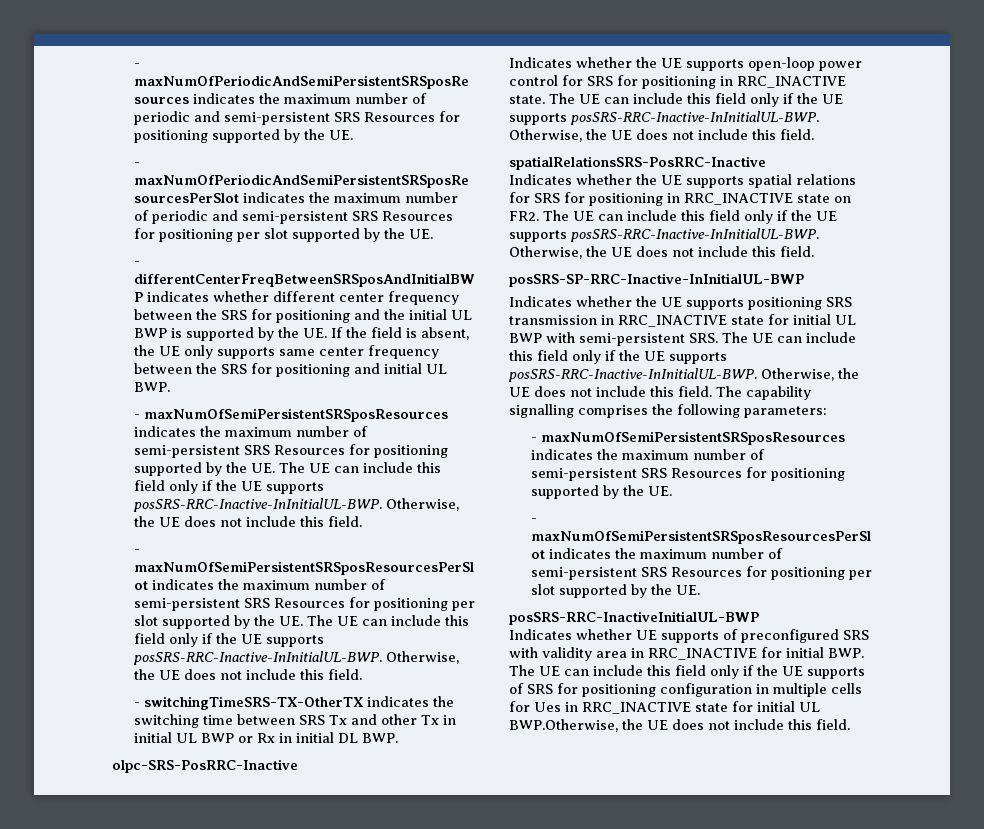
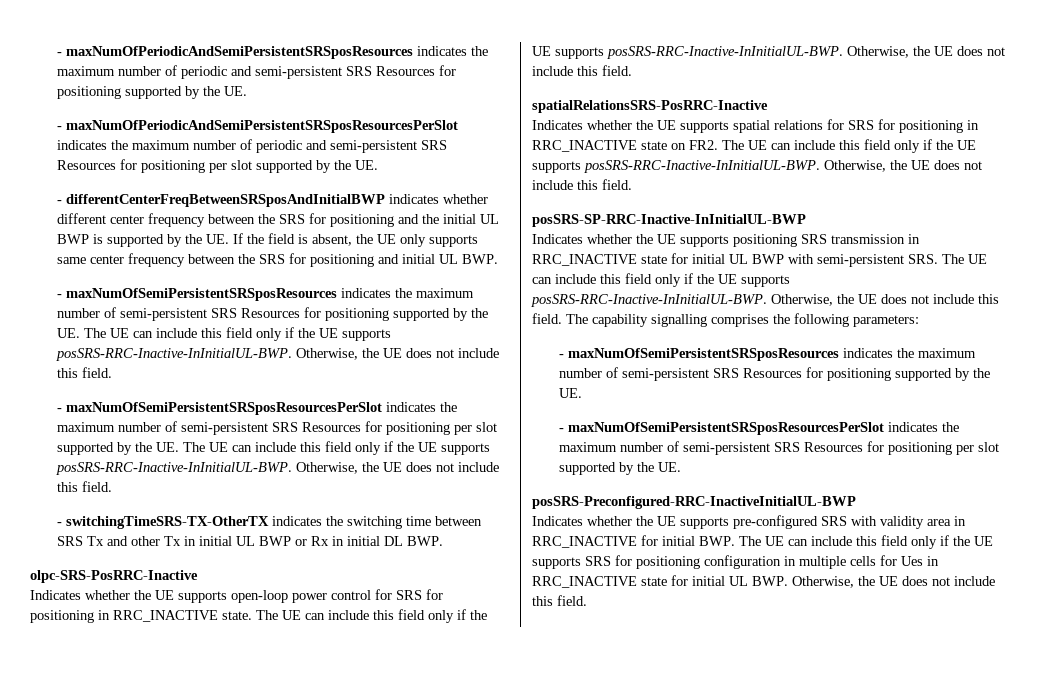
[509,611,759,625] [509,629,839,643] posSRS-RRC-InactiveInitialUL-BWP // Indicates whether UE supports of preconfigured -> [532,496,856,509] [532,515,818,529] posSRS-Preconfigured-RRC-InactiveInitialUL-BWP // Indicates whether the UE supports pre-configured
[509,683,524,694] of -> (581, 563) none
[509,719,618,732] BWP.Otherwise, -> [752,576,854,588] BWP. Otherwise,

